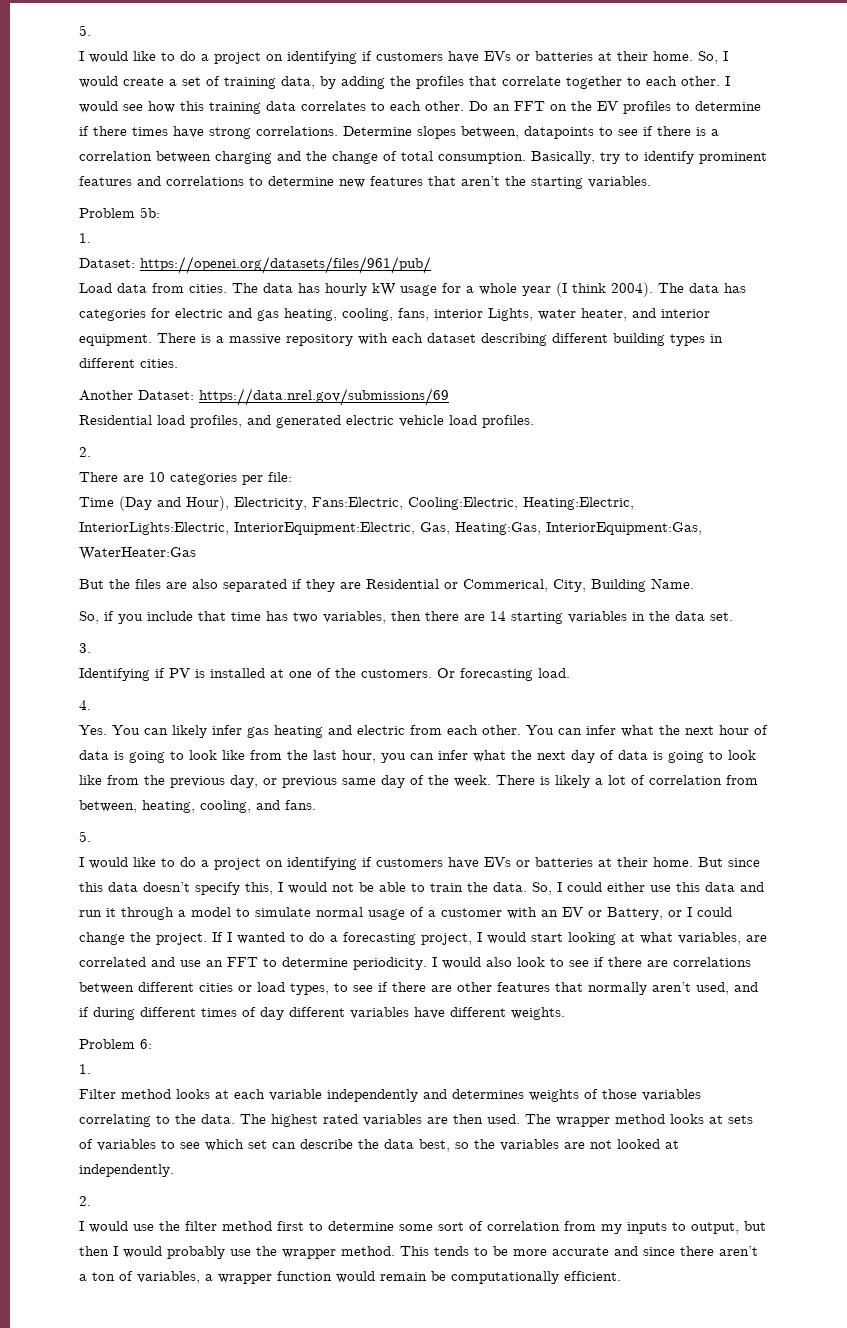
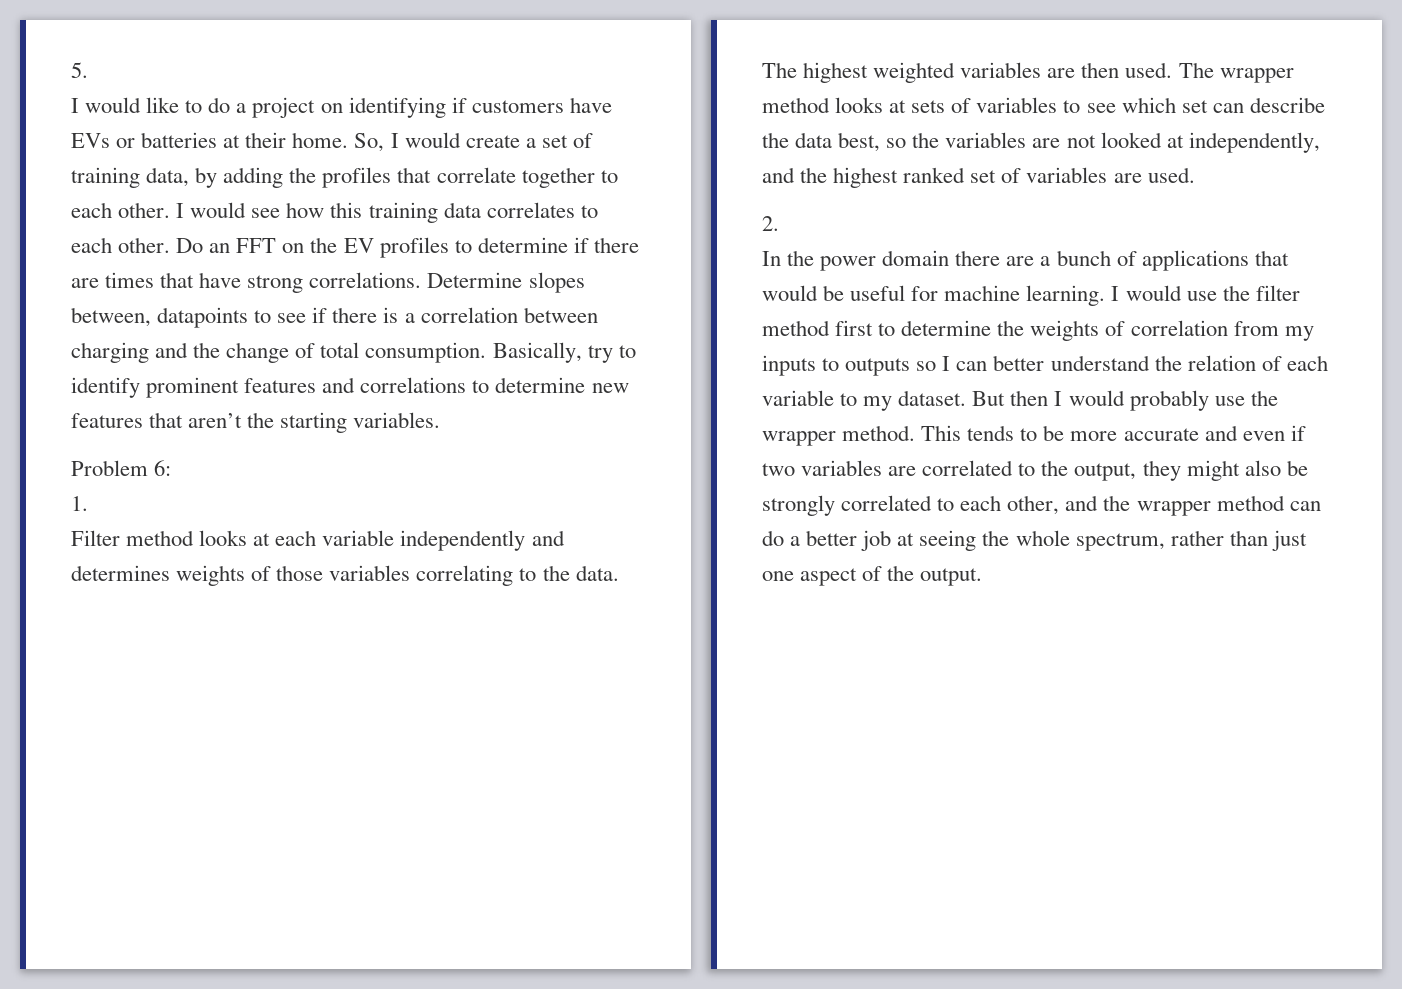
[132,127,168,136] times -> [71,272,195,288] are times that
[79,207,160,218] [79,233,91,243] [79,256,431,274] [79,282,746,297] [79,308,710,321] [79,333,723,346] [79,358,178,368] [79,388,449,406] [79,415,534,428] [79,447,91,457] [79,472,292,485] [79,496,634,511] [79,522,702,535] [79,547,196,560] [79,578,694,592] [79,611,733,624] [79,643,91,653] [79,668,570,681] [79,700,91,710] [79,725,768,738] [79,750,756,763] [79,775,758,788] [79,800,316,813] [79,831,91,842] [79,857,760,870] [79,882,764,895] [79,907,732,920] [79,932,767,945] [79,957,751,970] [79,982,758,995] [79,1007,565,1020] // Problem 5b: // 1. // Dataset: https://openei.org/datasets/files/961/pub/ // Load data from cities. The data has hourly kW usage for a whole year (I think 2004). The data has categories for electric and gas heating, cooling, fans, interior Lights, water heater, and interior equipment. There is a massive repository with each dataset describing different building types in different cities. // Another Dataset: https://data.nrel.gov/submissions/69 // Residential load profiles, and generated electric vehicle load profiles. // 2. // There are 10 categories per file: // Time (Day and Hour), Electricity, Fans:Electric, Cooling:Electric, Heating:Electric, InteriorLights:Electric, InteriorEquipment:Electric, Gas, Heating:Gas, InteriorEquipment:Gas, WaterHeater:Gas // But the files are also separated if they are Residential or Commerical, City, Building Name. // So, if you include that time has two variables, then there are 14 starting variables in the data set. // 3. // Identifying if PV is installed at one of the customers. Or forecasting load. // 4. // Yes. You can likely infer gas heating and electric from each other. You can infer what the next hour of data is going to look like from the last hour, you can infer what the next day of data is going to look like from the previous day, or previous same day of the week. There is likely a lot of correlation from between, heating, cooling, and fans. // 5. // I would like to do a project on identifying if customers have EVs or batteries at their home. But since this data doesn’t specify this, I would not be able to train the data. So, I could either use this data and run it through a model to simulate normal usage of a customer with an EV or Battery, or I could change the project. If I wanted to do a forecasting project, I would start looking at what variables, are correlated and use an FFT to determine periodicity. I would also look to see if there are correlations between different cities or load types, to see if there are other features that normally aren’t used, and if during different times of day different variables have different weights. -> (441, 420) none
[323,1114,358,1124] rated -> [873,62,956,83] weighted
[79,1164,174,1177] [79,1196,91,1206] independently. // 2. // -> [1188,132,1320,153] [762,167,1195,188] [762,216,779,231] [762,250,1289,271] [762,285,1106,306] independently, and the highest ranked set of variables are used. // 2. // In the power domain there are a bunch of applications that would be useful for machine learning.
[399,1222,464,1231] some sort -> [997,320,1100,341] the weights
[691,1221,766,1234] output, but -> [845,355,1328,376] [762,390,1006,411] outputs so I can better understand the relation of each variable to my dataset. But
[643,1246,758,1256] [79,1271,621,1284] since there aren’t a ton of variables, a wrapper function would remain be computationally efficient. -> [1242,425,1306,441] [762,460,1308,481] [762,495,1321,516] [762,530,1307,551] [762,565,983,586] even if two variables are correlated to the output, they might also be strongly correlated to each other, and the wrapper method can do a better job at seeing the whole spectrum, rather than just one aspect of the output.

